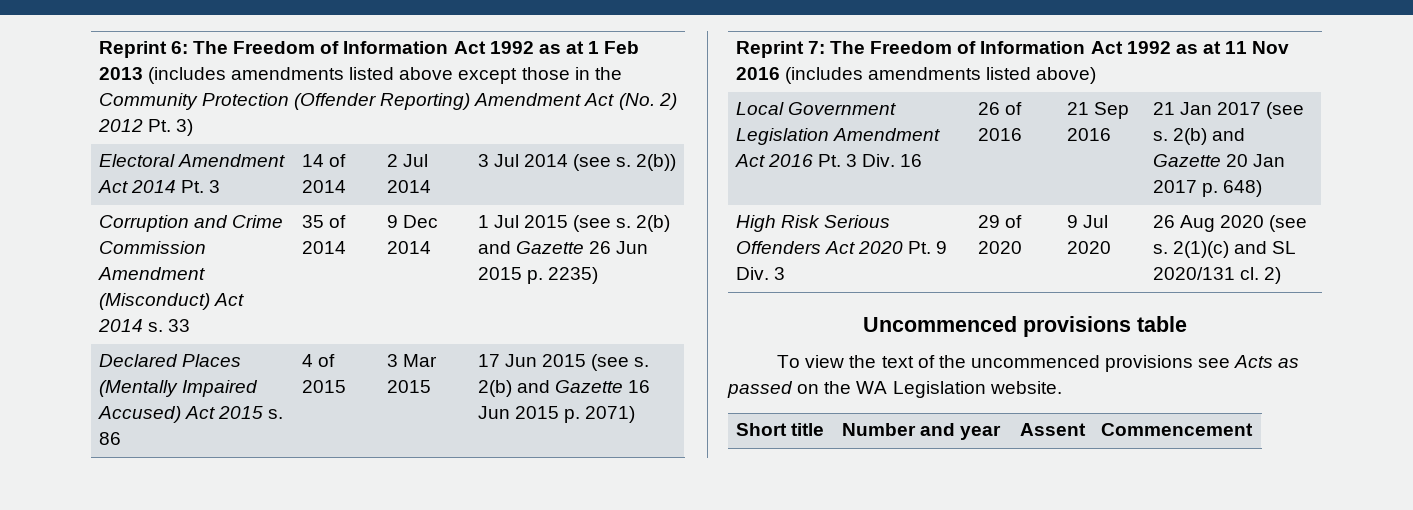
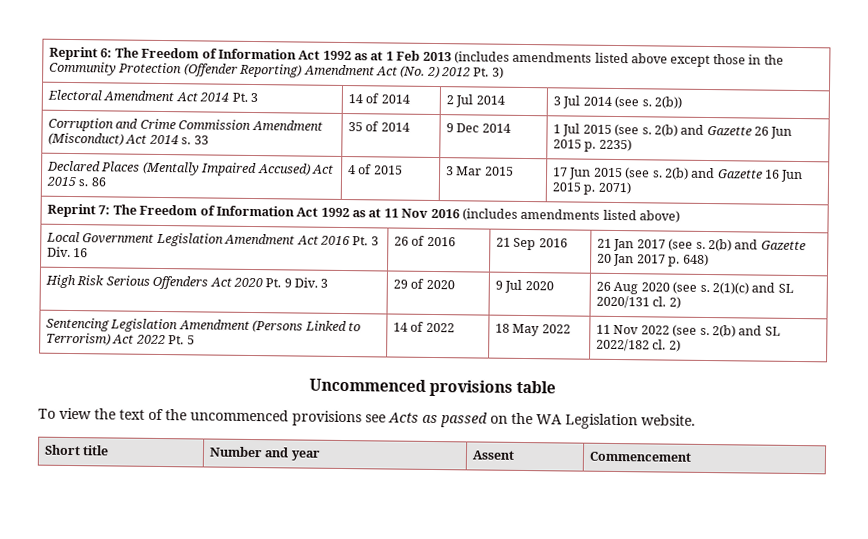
(1282, 275) none -> [46,317,361,333] [46,332,195,346] [393,321,455,333] [495,323,571,337] [596,324,781,338] [596,338,681,352] // Sentencing Legislation Amendment (Persons Linked to Terrorism) Act 2022 Pt. 5 | 14 of 2022 | 18 May 2022 | 11 Nov 2022 (see s. 2(b) and SL 2022/182 cl. 2)

